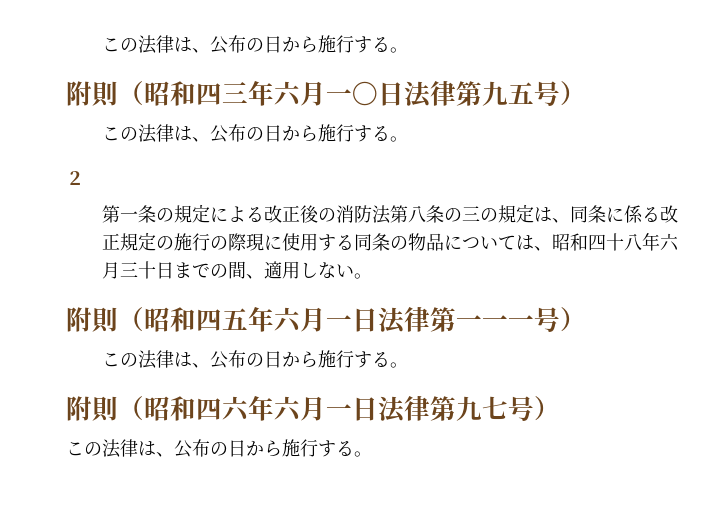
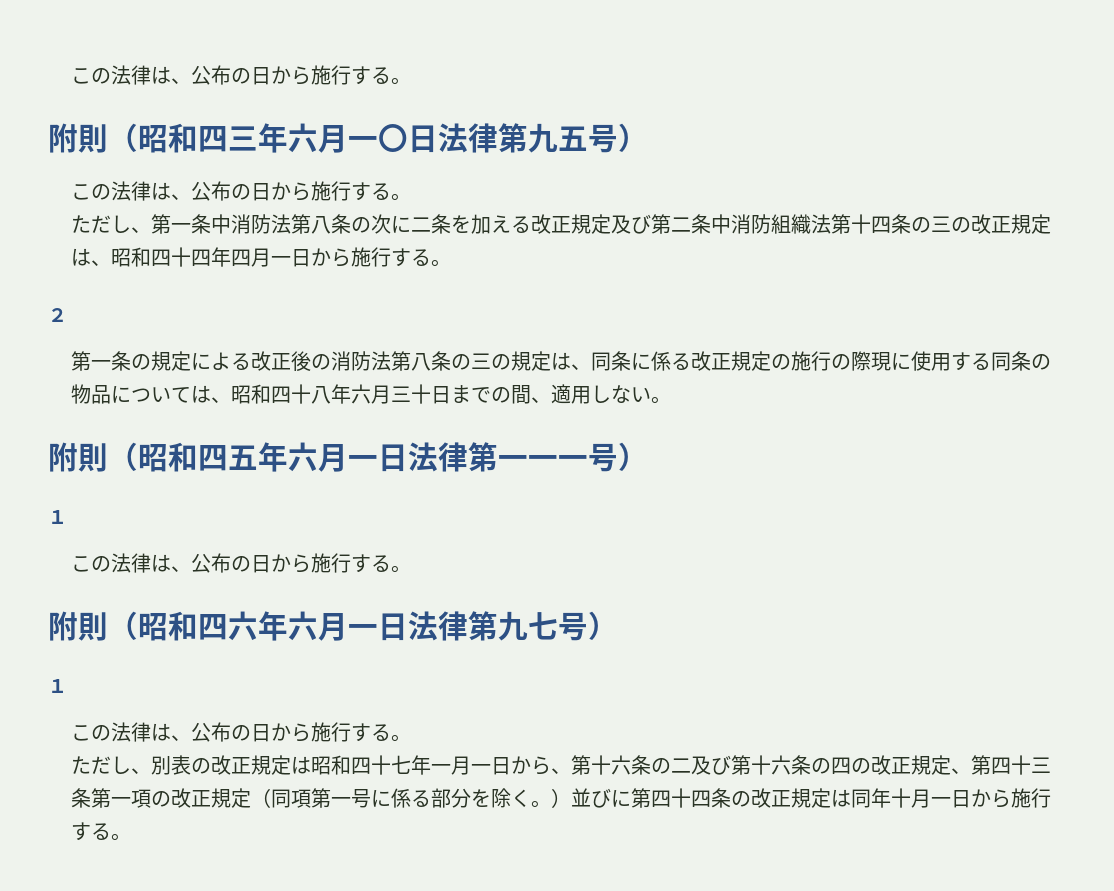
(408, 139) none -> [71,214,1052,234] [71,247,452,267] // ただし、第一条中消防法第八条の次に二条を加える改正規定及び第二条中消防組織法第十四条の三の改正規定は、昭和四十四年四月一日から施行する。
(586, 319) none -> [48,510,67,524] // １
[66,439,372,458] // この法律は、公布の日から施行する。 -> [48,679,67,693] [71,722,412,742] [71,755,1052,775] [71,788,1052,808] [71,822,132,841] // １ // この法律は、公布の日から施行する。 // ただし、別表の改正規定は昭和四十七年一月一日から、第十六条の二及び第十六条の四の改正規定、第四十三条第一項の改正規定（同項第一号に係る部分を除く。）並びに第四十四条の改正規定は同年十月一日から施行する。

